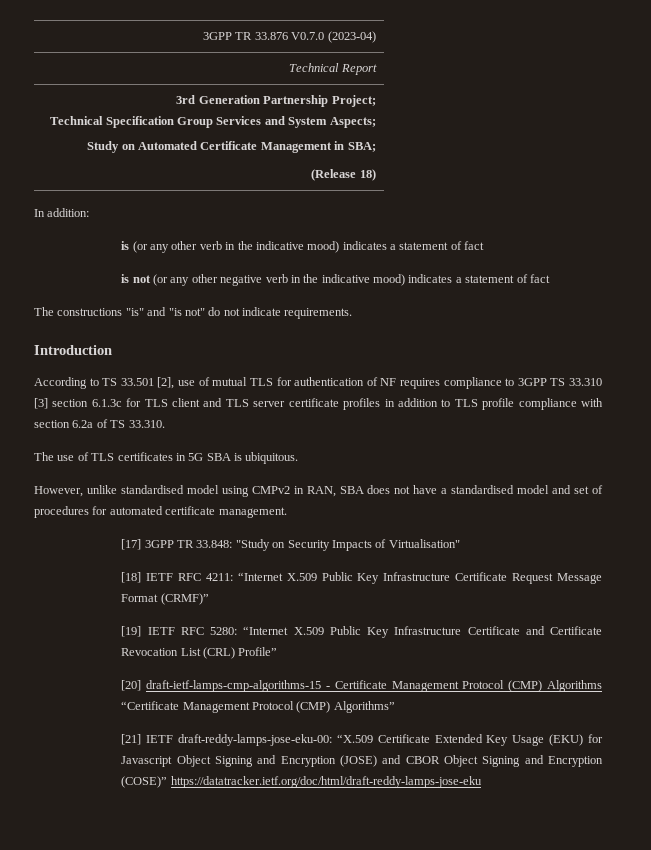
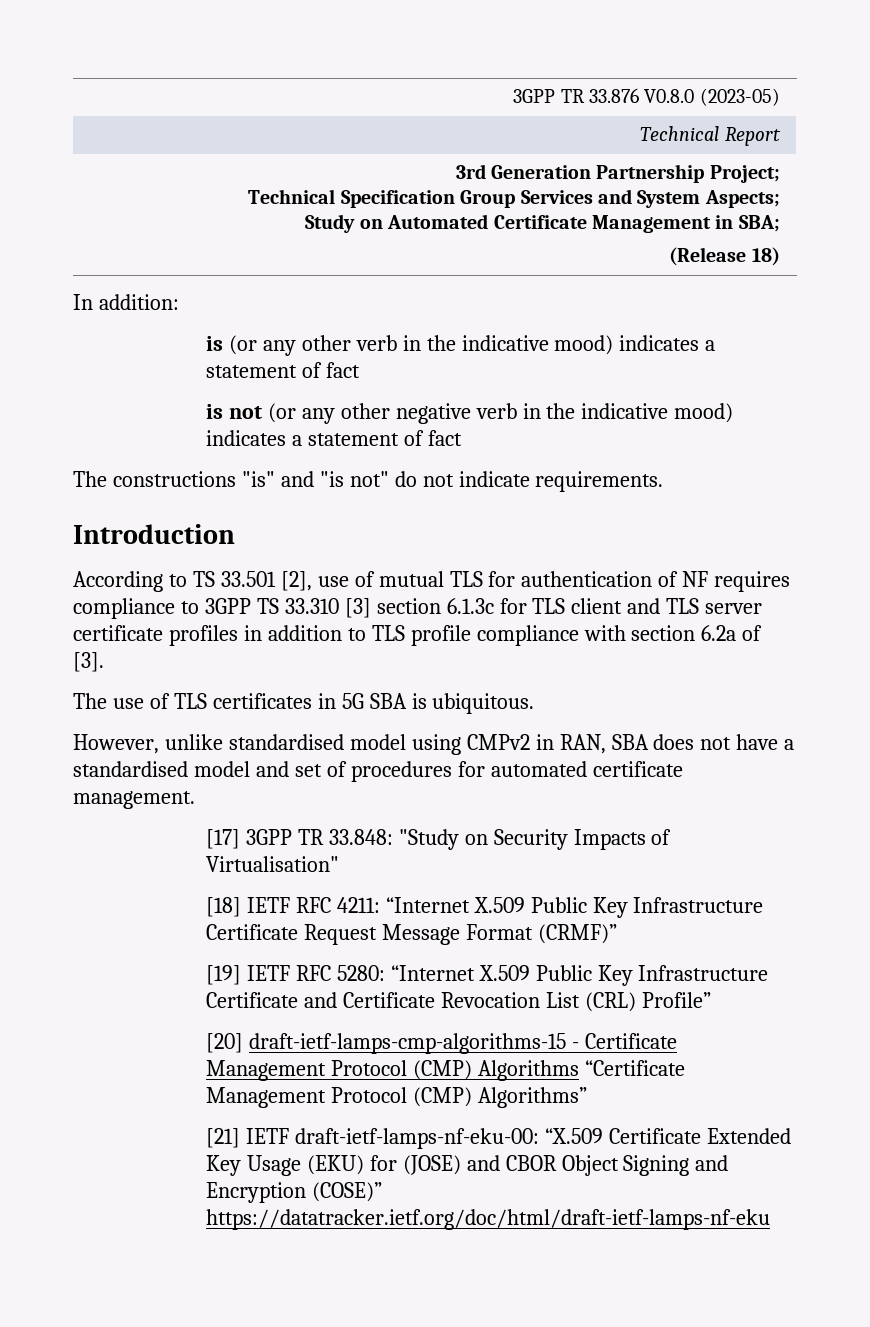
[291,31,376,43] V0.7.0 (2023-04) -> [644,88,780,106] V0.8.0 (2023-05)
[110,420,165,428] TS 33.310. -> [73,652,104,672] [3].
[178,734,333,746] draft-reddy-lamps-jose-eku-00: -> [294,1128,539,1149] draft-ietf-lamps-nf-eku-00:
[121,755,336,767] Javascript Object Signing and Encryption -> (397, 1163) none
[170,776,482,788] https://datatracker.ietf.org/doc/html/draft-reddy-lamps-jose-eku -> [205,1209,770,1230] https://datatracker.ietf.org/doc/html/draft-ietf-lamps-nf-eku

